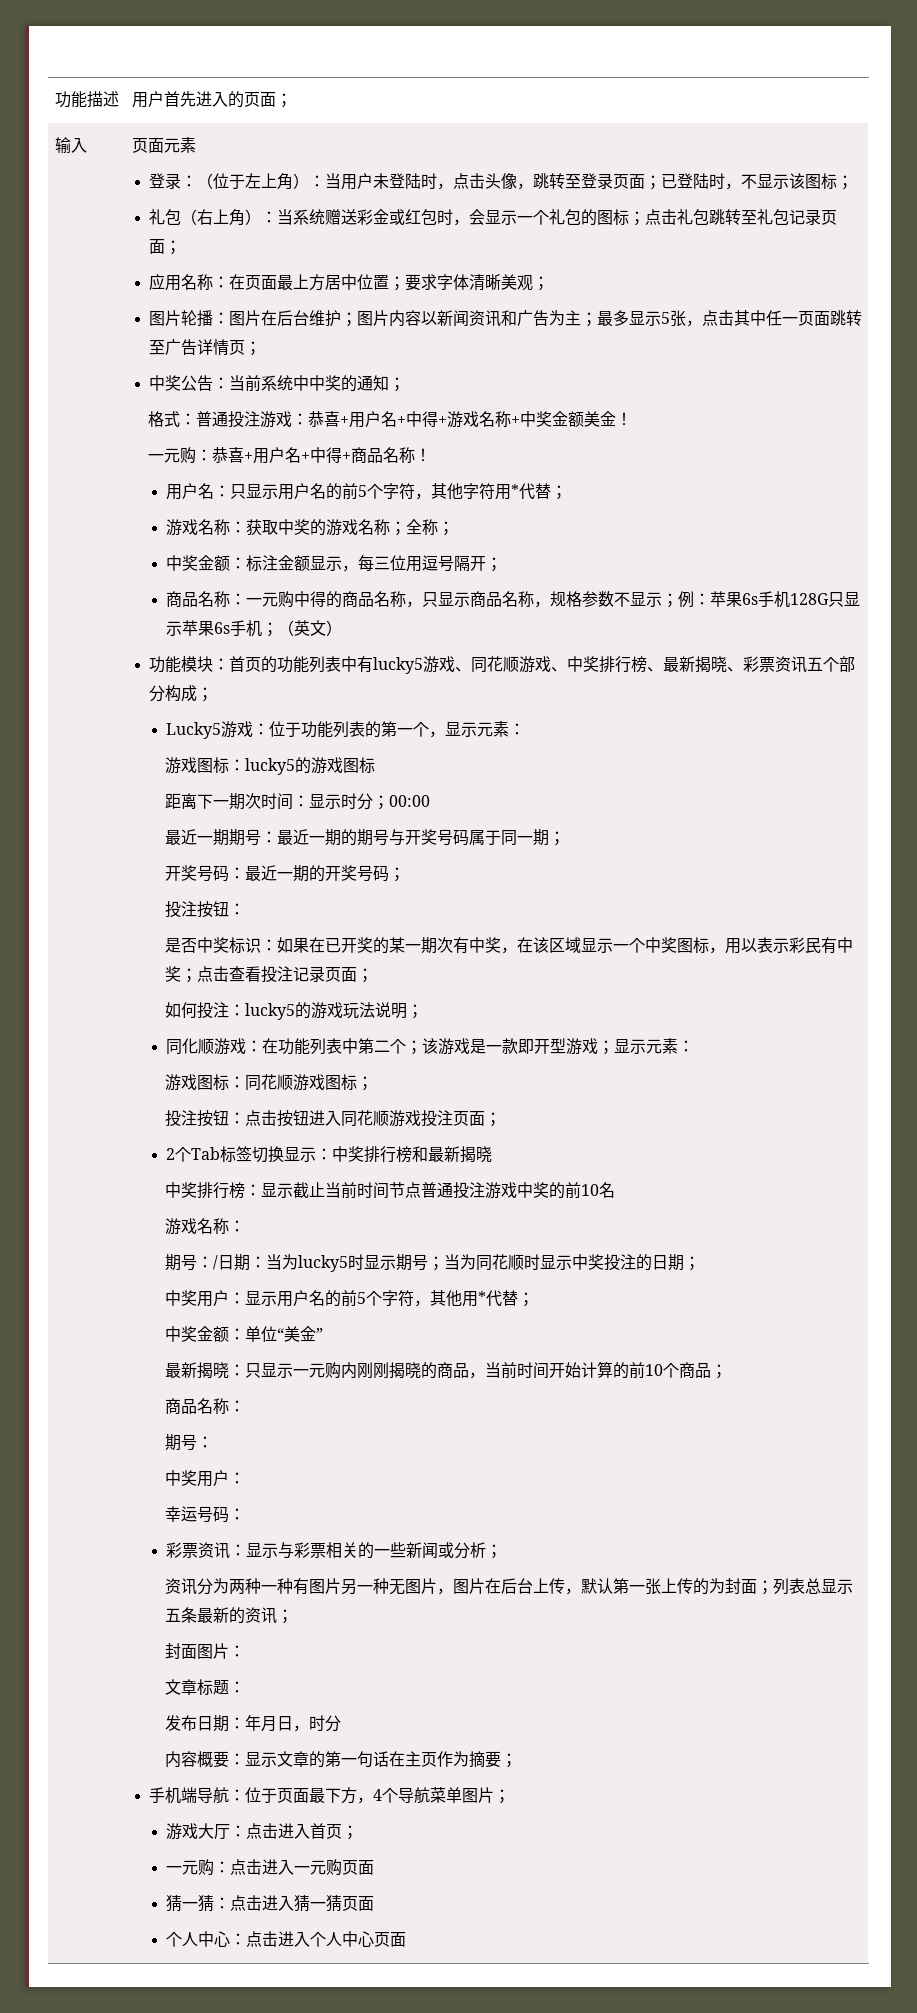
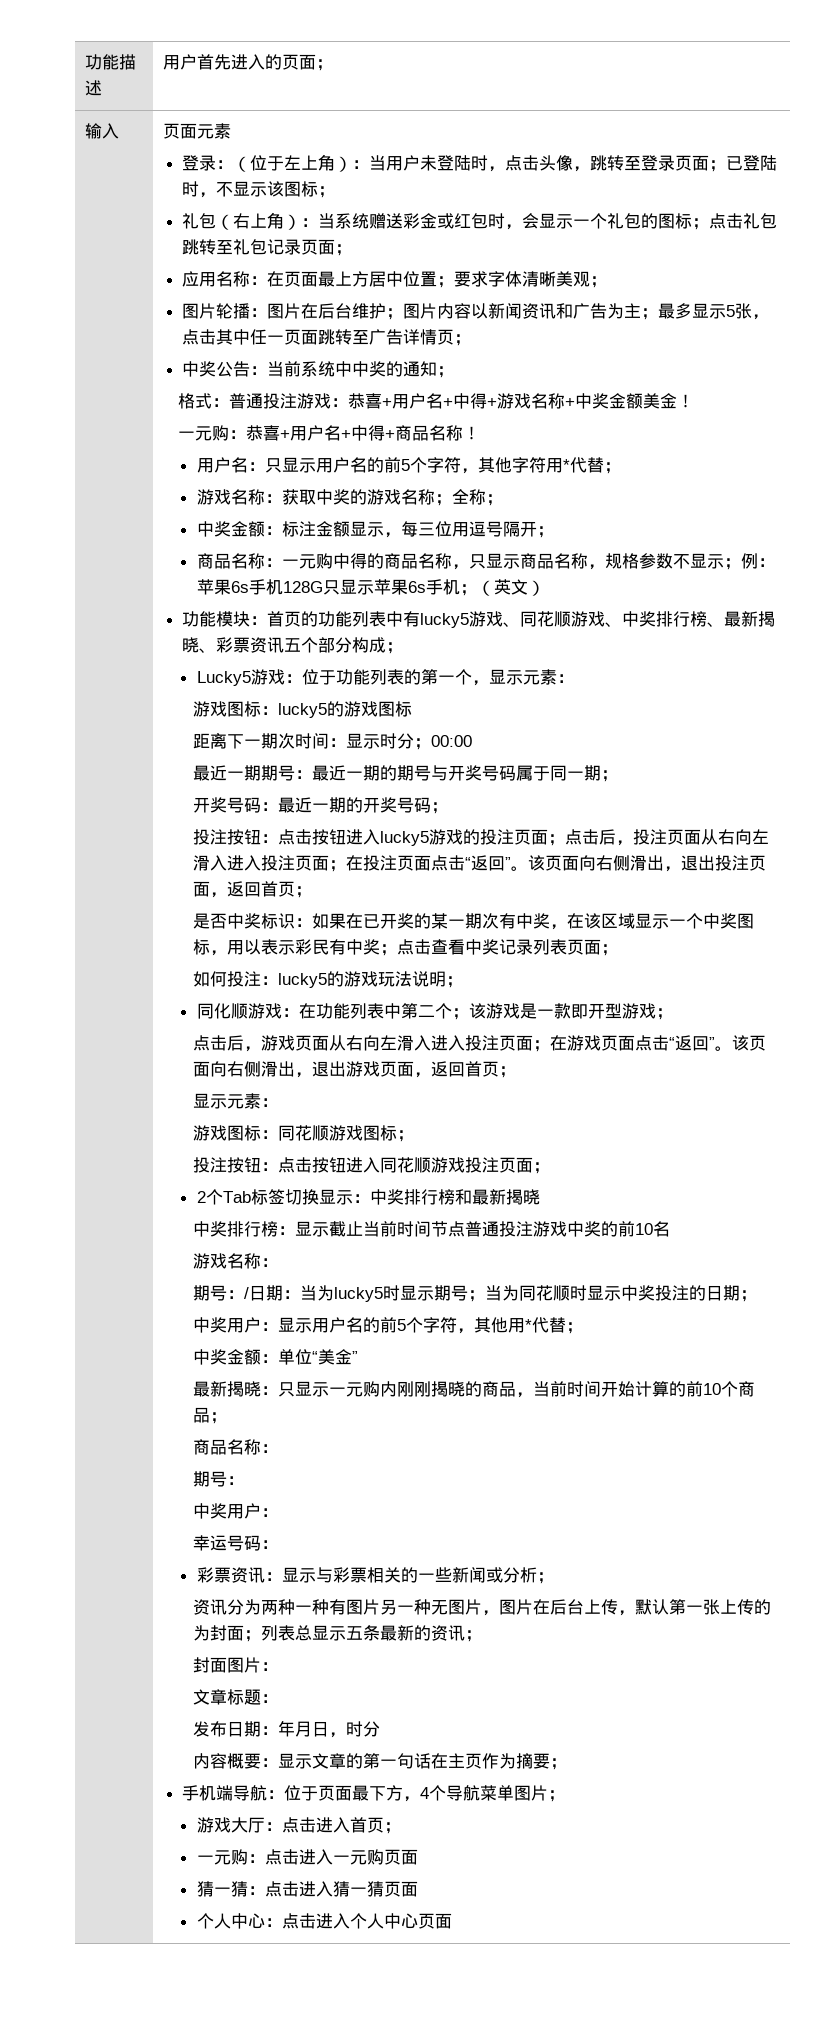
(246, 909) none -> [277,829,769,846] [192,855,766,872] [192,881,312,898] 点击按钮进入lucky5游戏的投注页面；点击后，投注页面从右向左滑入进入投注页面；在投注页面点击“返回”。该页面向右侧滑出，退出投注页面，返回首页；
[261,966,326,983] 投注记录 -> [464,939,567,955] 中奖记录列表
(614, 1047) none -> [192,1035,766,1052] [192,1061,516,1078] // 点击后，游戏页面从右向左滑入进入投注页面；在游戏页面点击“返回”。该页面向右侧滑出，退出游戏页面，返回首页； //

